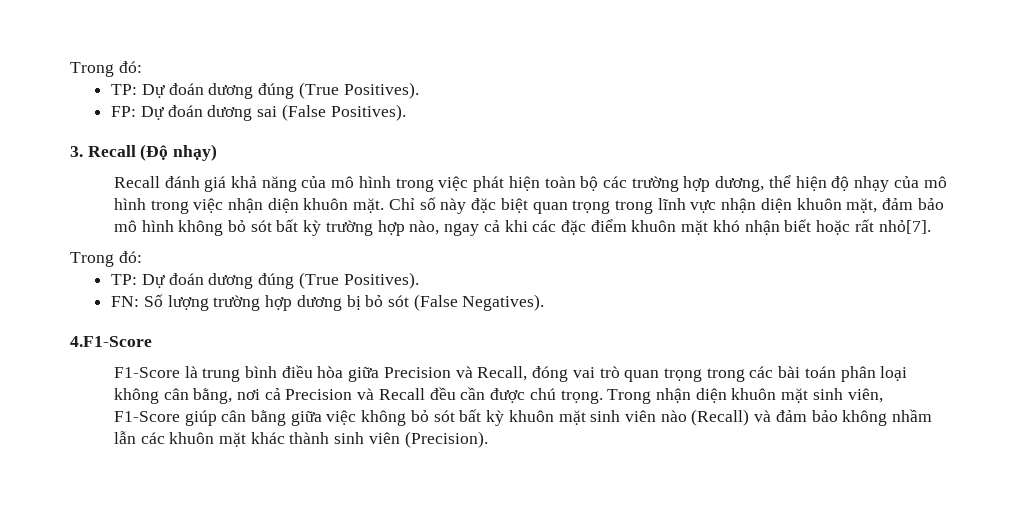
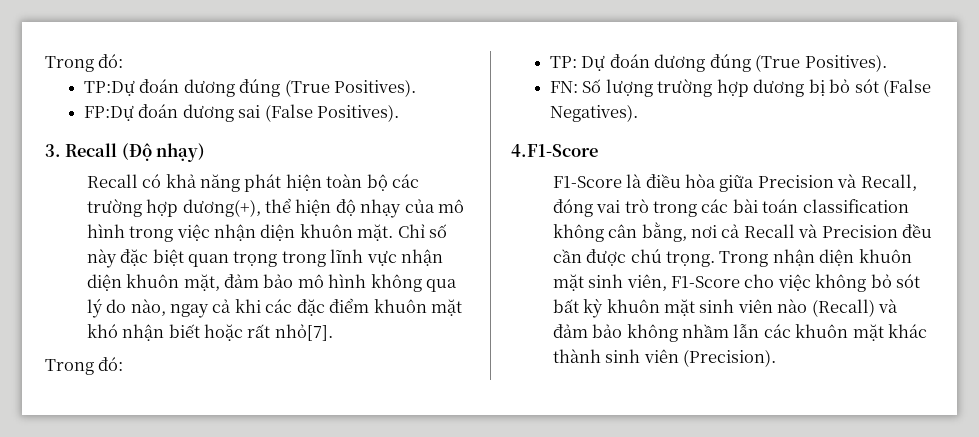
[70,61,142,77] [111,82,419,99] [111,106,164,120] Trong đó: // TP: Dự đoán dương đúng (True Positives). // FP: Dự -> [45,54,124,72] [83,79,417,97] [83,105,134,121] Trong đó: // TP:Dự đoán dương đúng (True Positives). // FP:Dự
[164,176,469,192] đánh giá khả năng của mô hình trong việc -> [142,174,241,192] có khả năng
[715,176,765,192] dương, -> [182,199,261,217] dương(+),
[228,219,405,236] bỏ sót bất kỳ trường hợp -> [426,279,458,292] [86,299,127,318] qua lý do
[202,366,278,382] trung bình -> (643, 181) none
[624,368,703,382] quan trọng -> (649, 206) none
[840,366,908,382] phân loại -> [802,199,909,213] classification
[285,388,425,400] Precision và Recall -> [743,224,898,238] Recall và Precision
[184,410,322,426] giúp cân bằng giữa -> [744,274,775,288] cho

